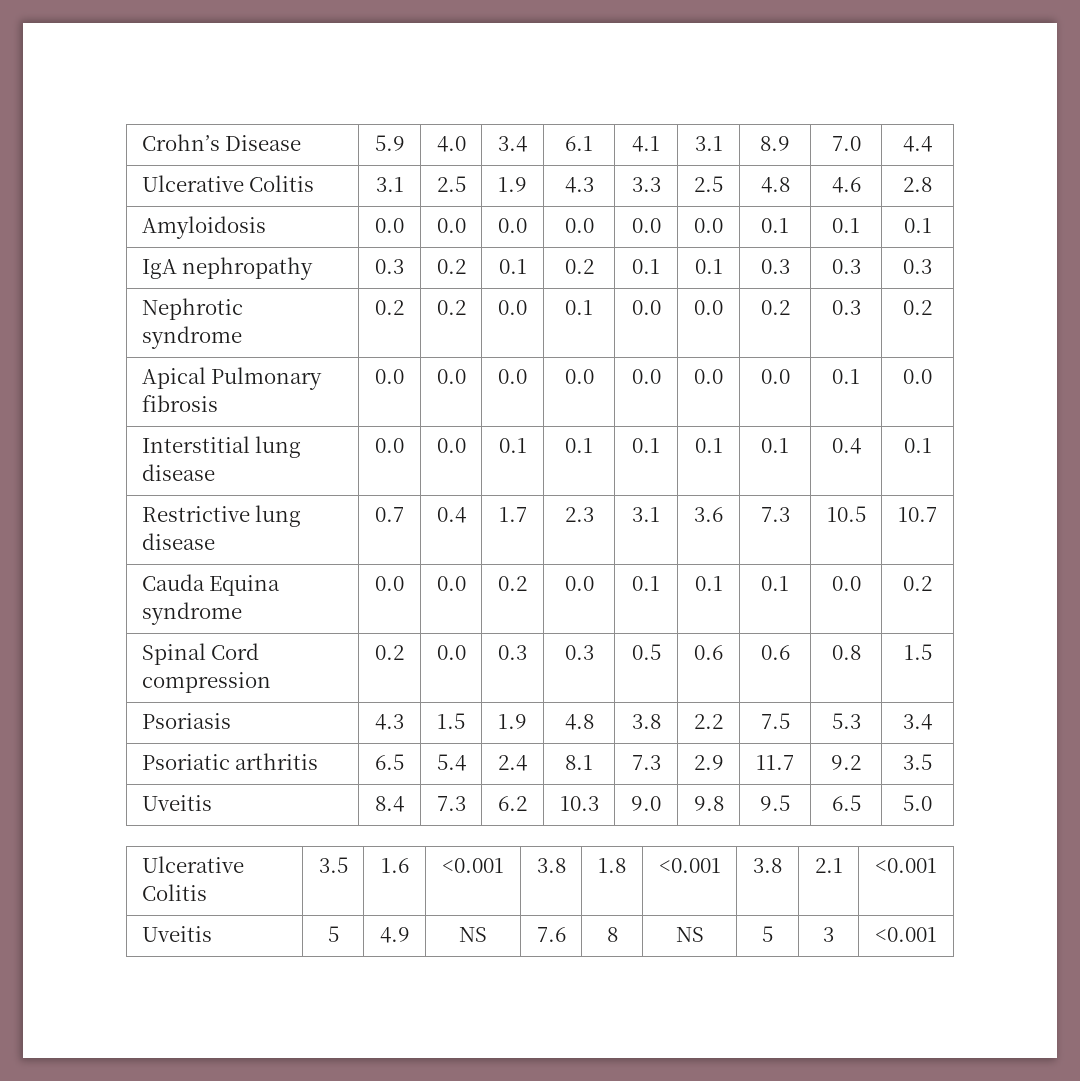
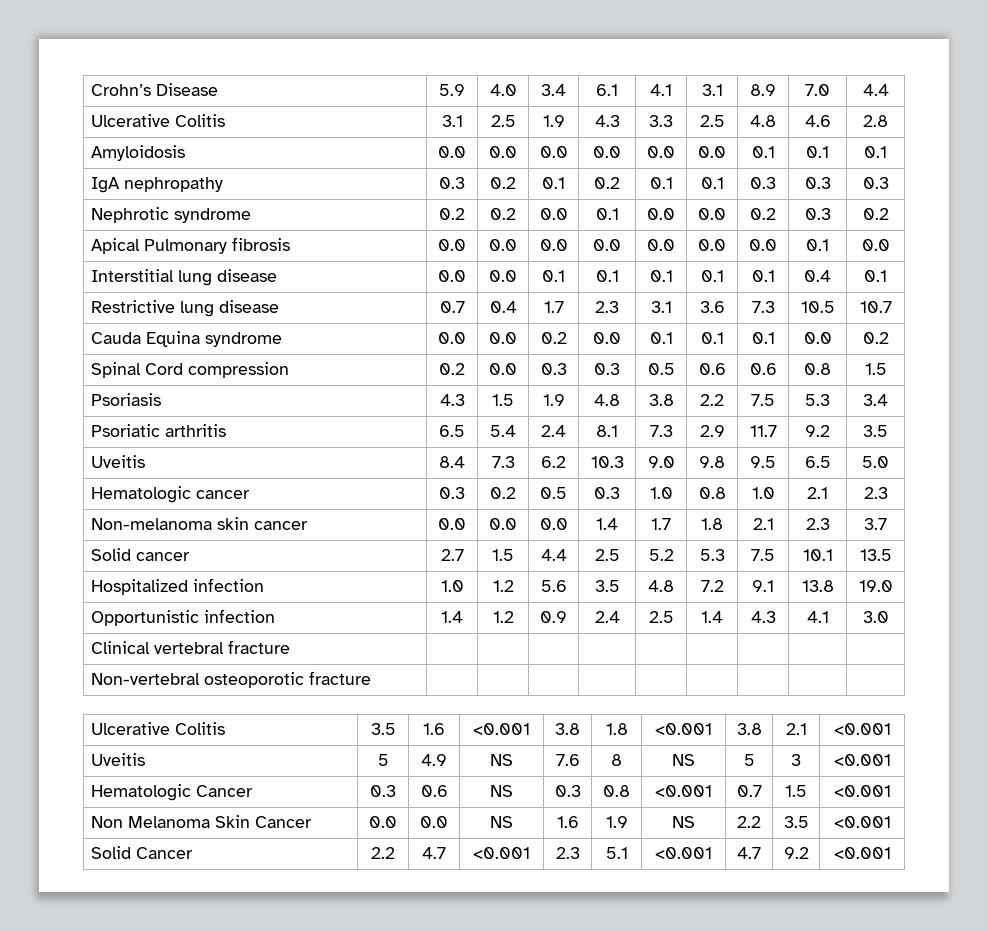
(932, 803) none -> [90,486,250,503] [439,487,465,499] [490,487,516,499] [540,487,567,499] [594,487,620,499] [649,487,673,499] [698,487,726,499] [751,487,775,499] [807,487,828,499] [863,487,888,499] [90,517,308,530] [438,518,466,530] [489,518,517,530] [539,518,568,530] [596,518,618,530] [651,518,671,530] [701,518,723,530] [752,518,774,530] [805,518,830,530] [864,518,887,530] [90,548,190,561] [440,549,464,561] [492,549,514,561] [540,549,567,561] [594,549,620,561] [648,549,674,561] [699,549,725,561] [751,549,775,561] [802,549,833,561] [859,549,892,561] [90,578,264,595] [440,580,464,592] [492,580,514,592] [540,580,567,592] [594,580,620,592] [648,580,674,592] [700,580,724,592] [752,580,774,592] [801,580,834,592] [858,580,893,592] [90,609,275,626] [441,611,463,623] [492,611,514,623] [540,611,567,623] [594,611,620,623] [648,611,674,623] [701,611,723,623] [750,611,776,623] [806,611,829,623] [862,611,889,623] [90,640,290,654] [90,671,371,688] // Hematologic cancer | 0.3 | 0.2 | 0.5 | 0.3 | 1.0 | 0.8 | 1.0 | 2.1 | 2.3 // Non-melanoma skin cancer | 0.0 | 0.0 | 0.0 | 1.4 | 1.7 | 1.8 | 2.1 | 2.3 | 3.7 // Solid cancer | 2.7 | 1.5 | 4.4 | 2.5 | 5.2 | 5.3 | 7.5 | 10.1 | 13.5 // Hospitalized infection | 1.0 | 1.2 | 5.6 | 3.5 | 4.8 | 7.2 | 9.1 | 13.8 | 19.0 // Opportunistic infection | 1.4 | 1.2 | 0.9 | 2.4 | 2.5 | 1.4 | 4.3 | 4.1 | 3.0 // Clinical vertebral fracture | | | | | | | | | // Non-vertebral osteoporotic fracture | | | | | | | | |
(937, 934) none -> [90,784,253,801] [370,785,396,797] [420,785,448,797] [490,785,513,797] [554,785,581,797] [603,785,630,797] [655,785,712,797] [736,785,762,797] [785,785,807,797] [833,785,891,797] [90,815,312,828] [369,816,397,828] [420,816,448,828] [490,816,513,828] [556,816,579,828] [605,816,628,828] [672,816,695,828] [737,816,761,828] [783,816,809,828] [833,816,891,828] [90,846,193,859] [371,847,395,859] [422,847,446,859] [473,847,530,859] [555,847,580,859] [605,847,628,859] [655,847,712,859] [737,847,761,859] [783,847,809,859] [833,847,891,859] // Hematologic Cancer | 0.3 | 0.6 | NS | 0.3 | 0.8 | <0.001 | 0.7 | 1.5 | <0.001 // Non Melanoma Skin Cancer | 0.0 | 0.0 | NS | 1.6 | 1.9 | NS | 2.2 | 3.5 | <0.001 // Solid Cancer | 2.2 | 4.7 | <0.001 | 2.3 | 5.1 | <0.001 | 4.7 | 9.2 | <0.001

